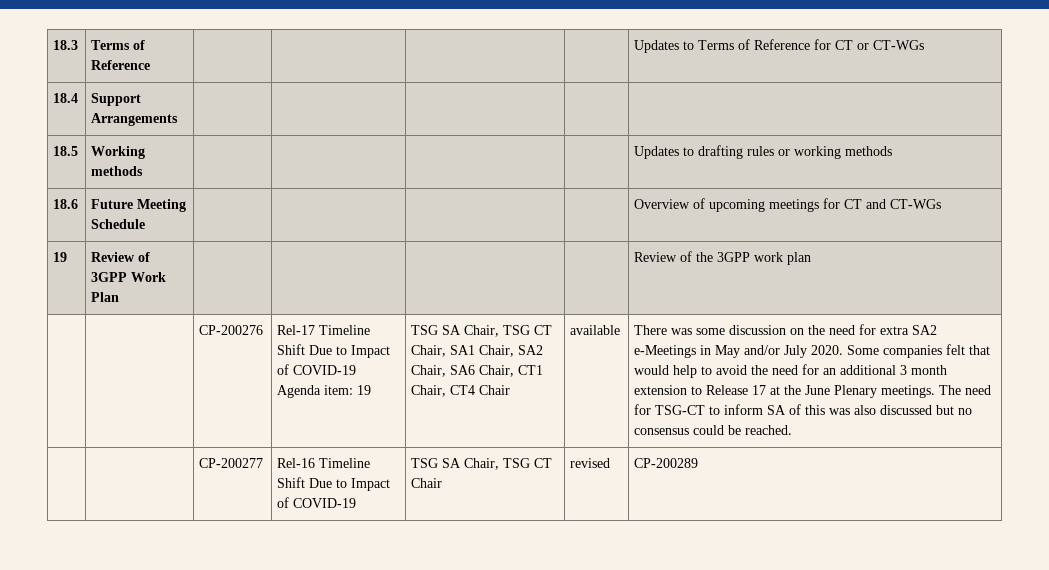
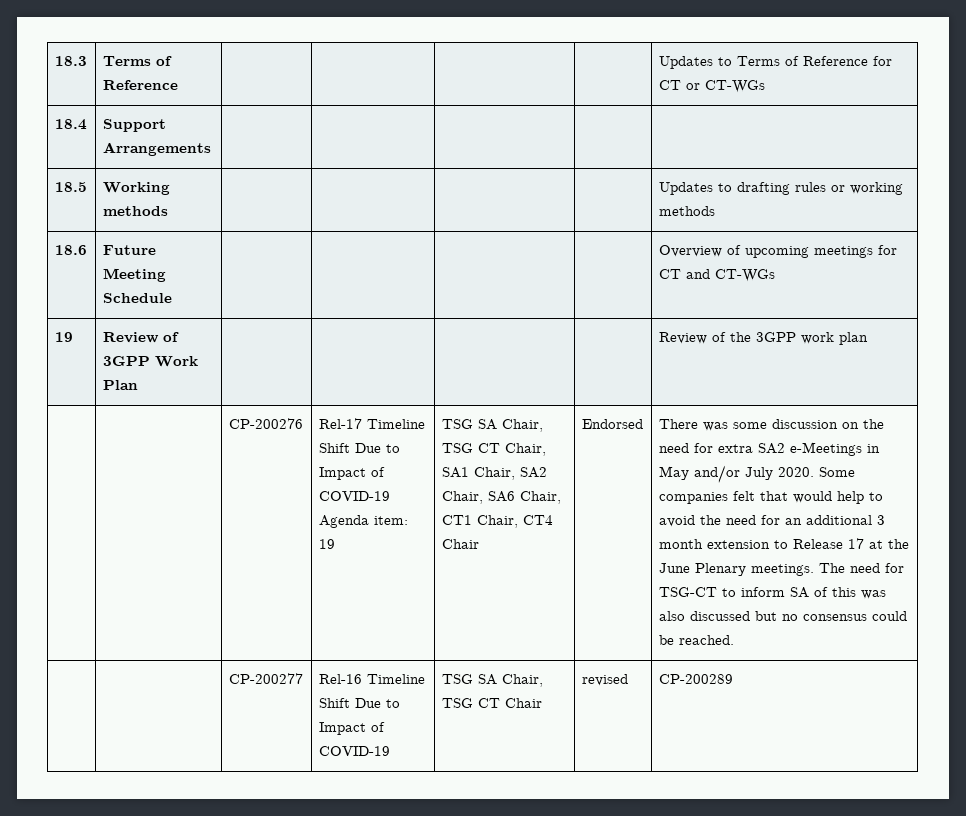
[570,325,621,335] available -> [581,419,643,429] Endorsed

